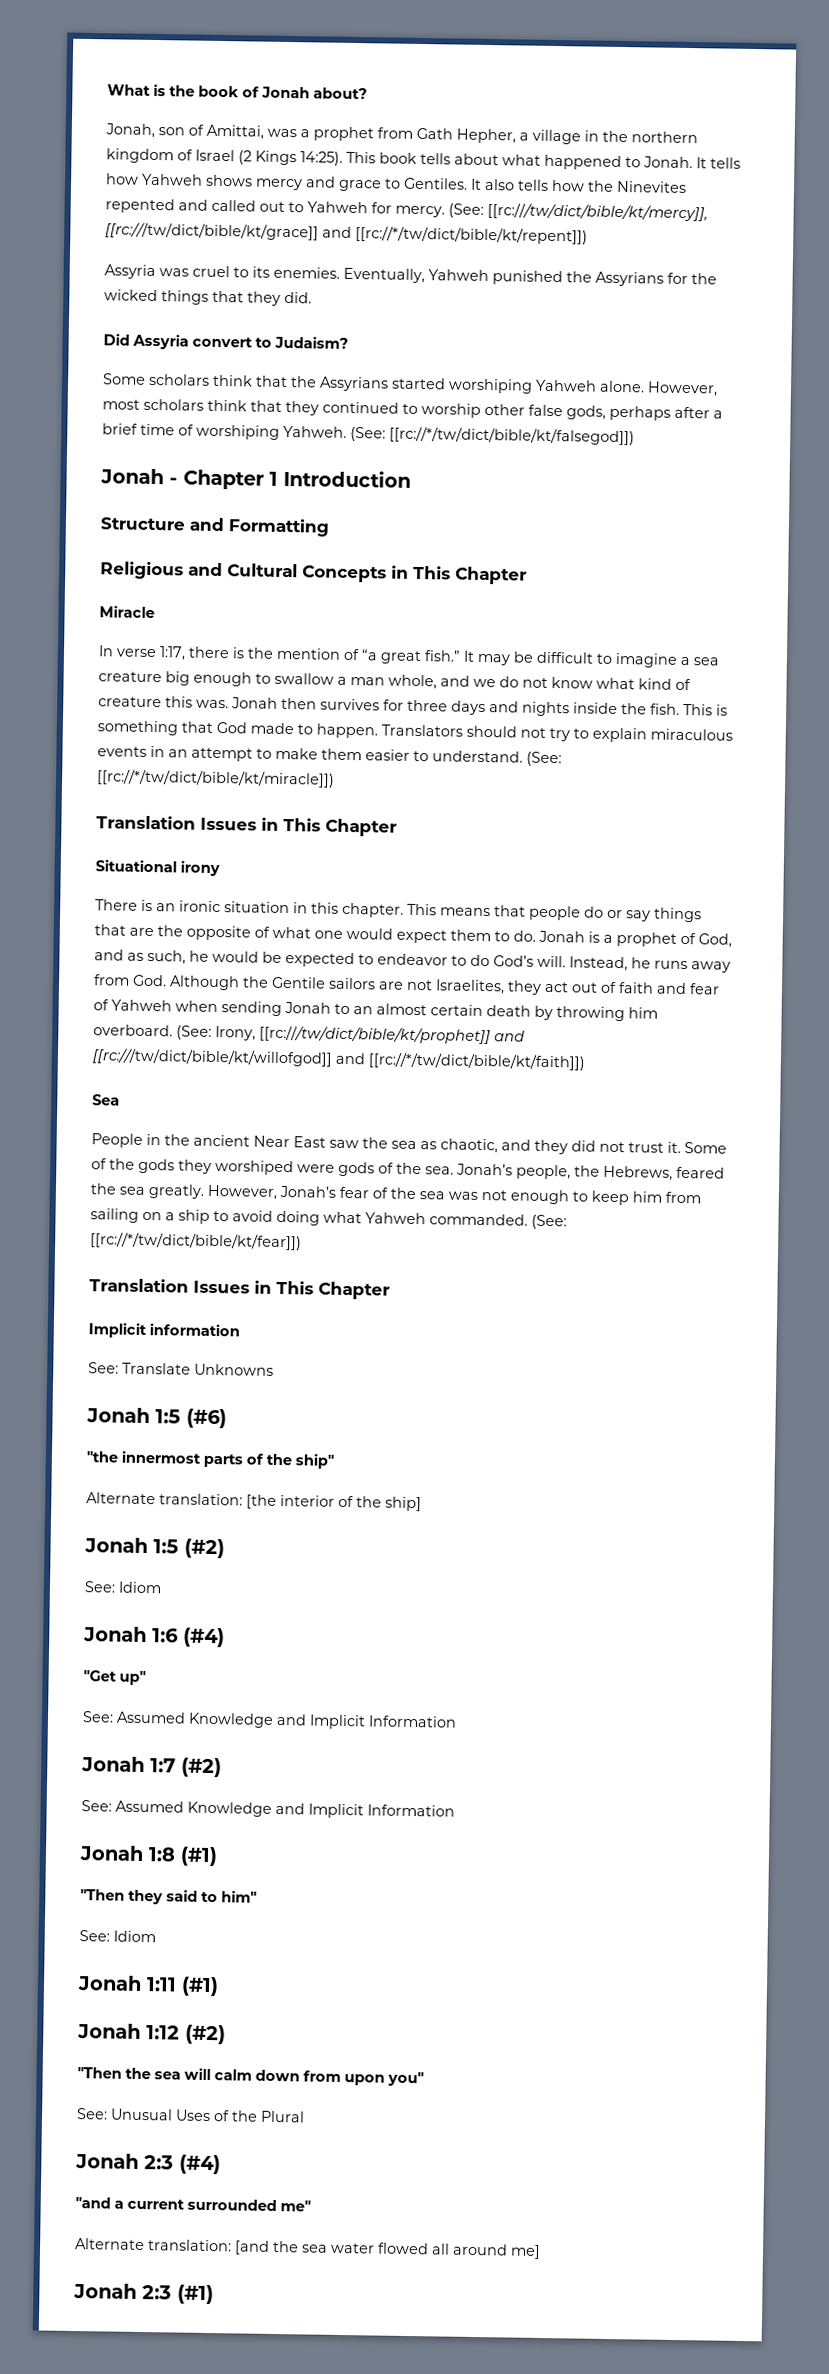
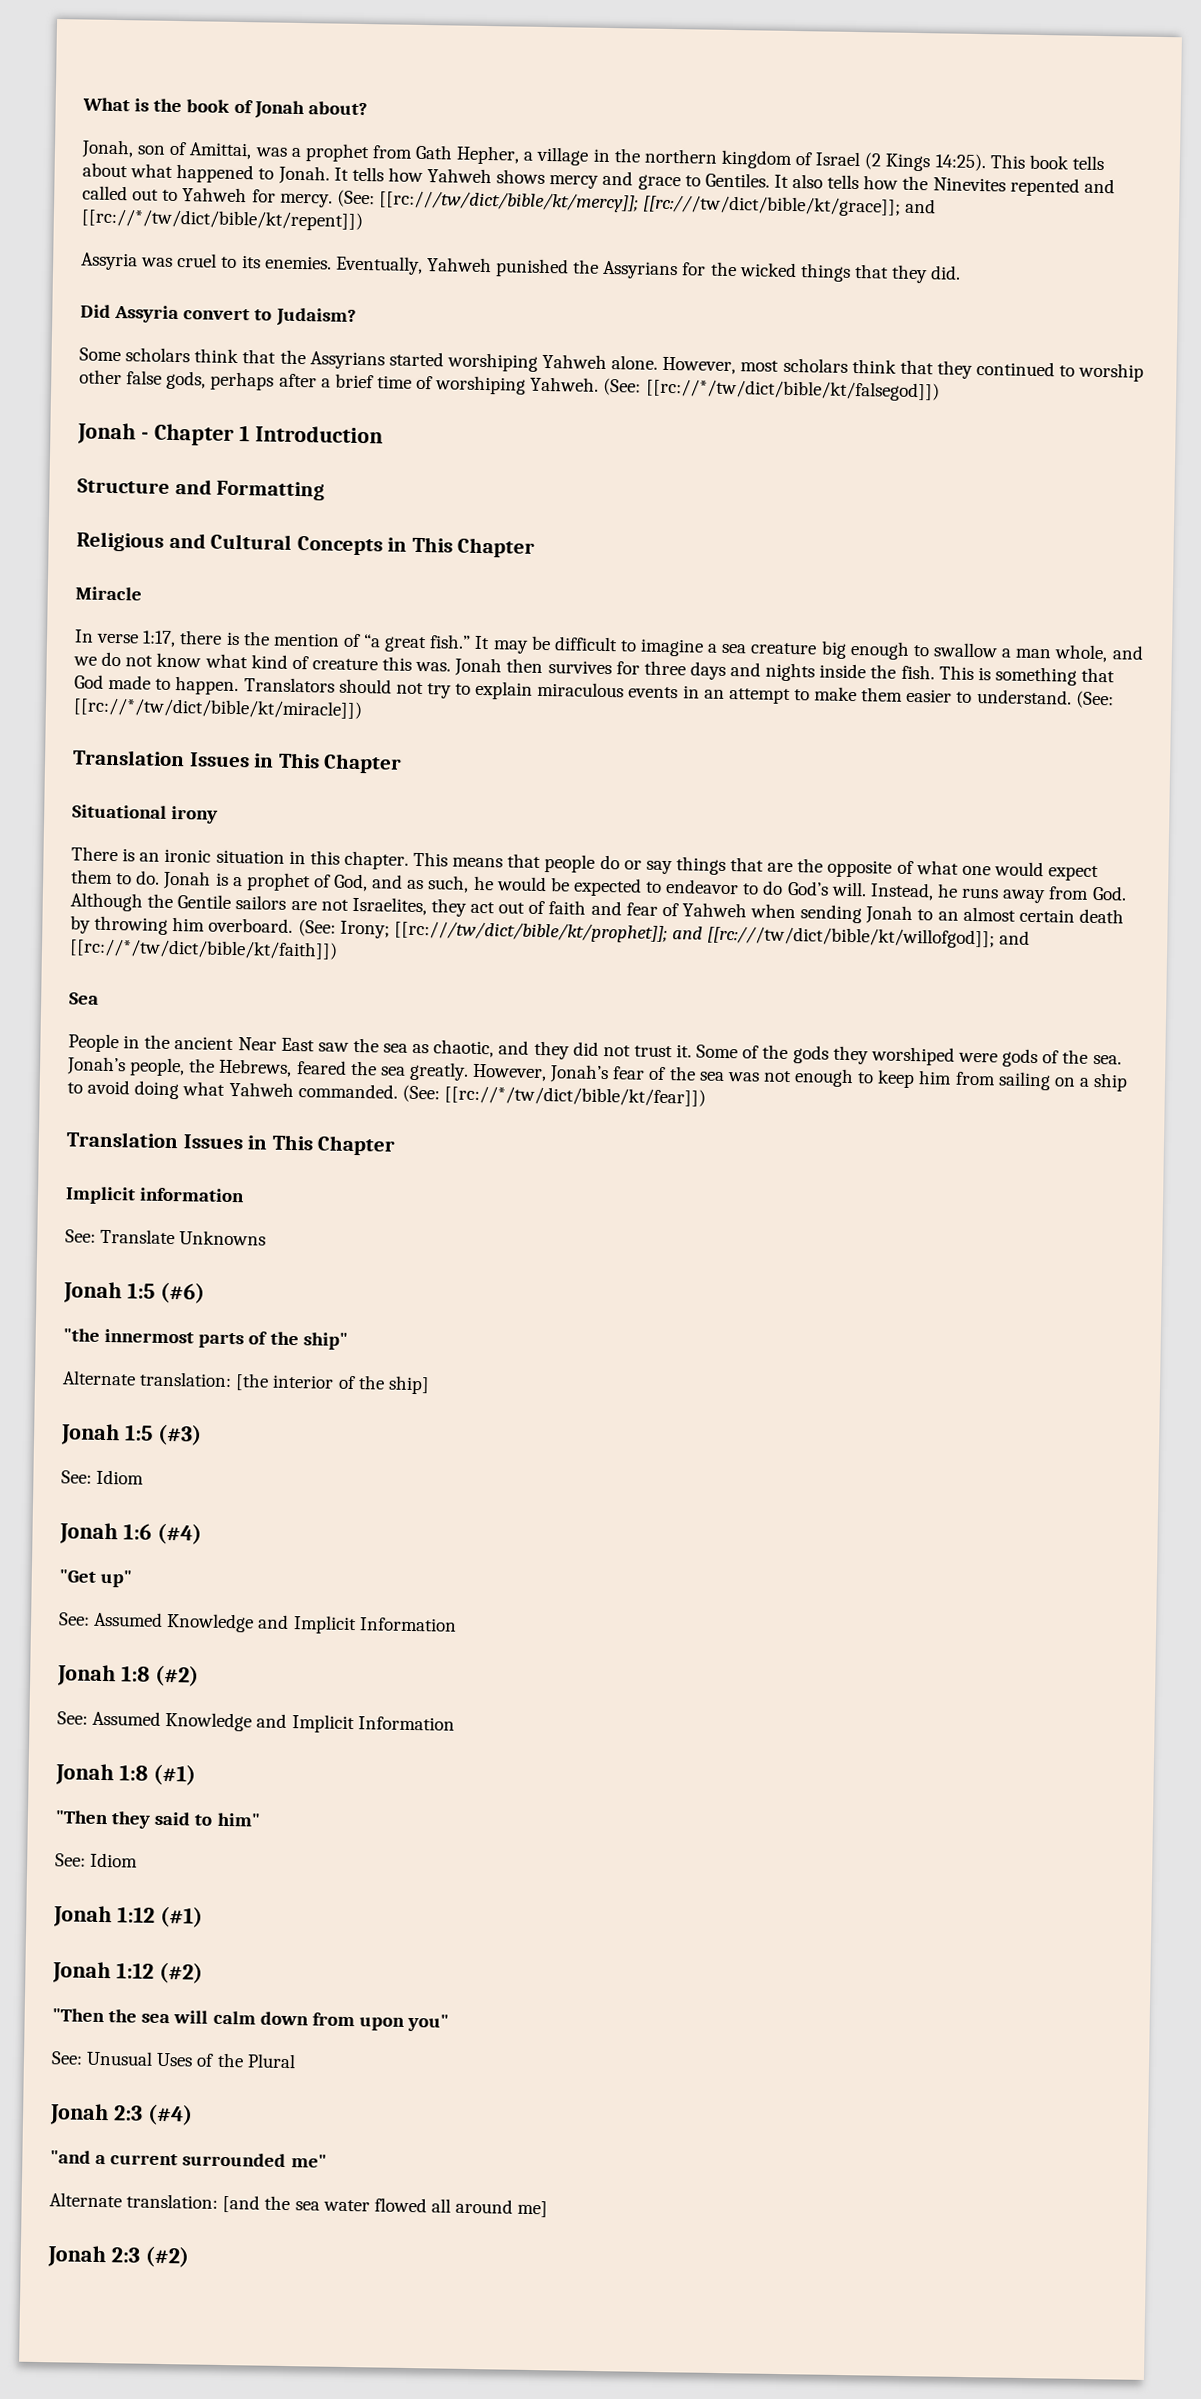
[487,202,708,222] [105,222,319,241] [[rc:///tw/dict/bible/kt/mercy]], [[rc:///tw/dict/bible/kt/grace]] -> [378,190,902,217] [[rc:///tw/dict/bible/kt/mercy]]; [[rc:///tw/dict/bible/kt/grace]];
[215,1025,525,1045] [92,1048,333,1067] Irony, [[rc:///tw/dict/bible/kt/prophet]] and [[rc:///tw/dict/bible/kt/willofgod]] -> [339,920,996,949] Irony; [[rc:///tw/dict/bible/kt/prophet]]; and [[rc:///tw/dict/bible/kt/willofgod]];
[184,1538,225,1559] (#2) -> [156,1423,202,1446] (#3)
[150,1758,176,1773] 1:7 -> [120,1665,150,1682] 1:8
[146,1977,177,1992] 1:11 -> [116,1906,155,1923] 1:12
[177,2284,214,2305] (#1) -> [144,2245,189,2268] (#2)

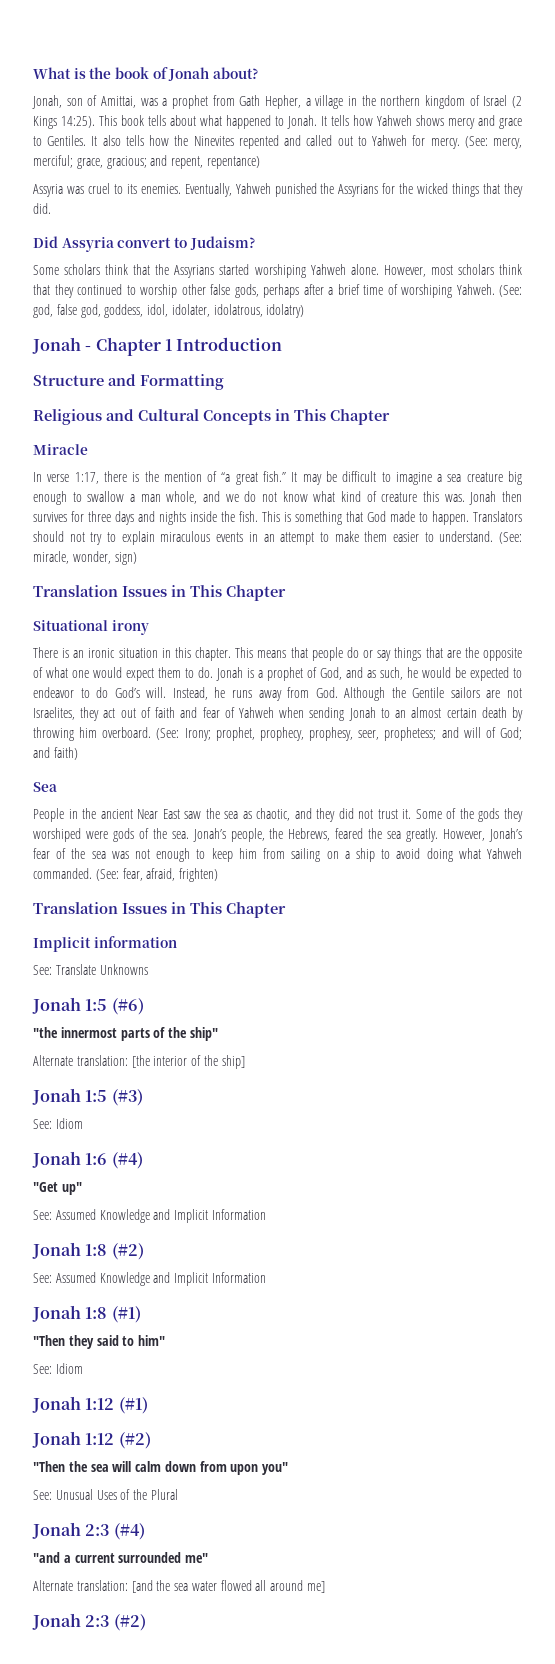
[378,190,937,217] [81,208,363,232] [[rc:///tw/dict/bible/kt/mercy]]; [[rc:///tw/dict/bible/kt/grace]]; and [[rc://*/tw/dict/bible/kt/repent]]) -> [493,138,523,149] [33,155,260,169] mercy, merciful; grace, gracious; and repent, repentance)
[645,378,940,402] [[rc://*/tw/dict/bible/kt/falsegod]]) -> [33,304,305,318] god, false god, goddess, idol, idolater, idolatrous, idolatry)
[73,697,363,720] [[rc://*/tw/dict/bible/kt/miracle]]) -> [33,551,137,565] miracle, wonder, sign)
[393,920,1031,949] [69,938,338,960] [[rc:///tw/dict/bible/kt/prophet]]; and [[rc:///tw/dict/bible/kt/willofgod]]; and [[rc://*/tw/dict/bible/kt/faith]]) -> [215,727,522,741] [33,747,78,760] prophet, prophecy, prophesy, seer, prophetess; and will of God; and faith)
[443,1085,706,1107] [[rc://*/tw/dict/bible/kt/fear]]) -> [122,868,219,882] fear, afraid, frighten)

